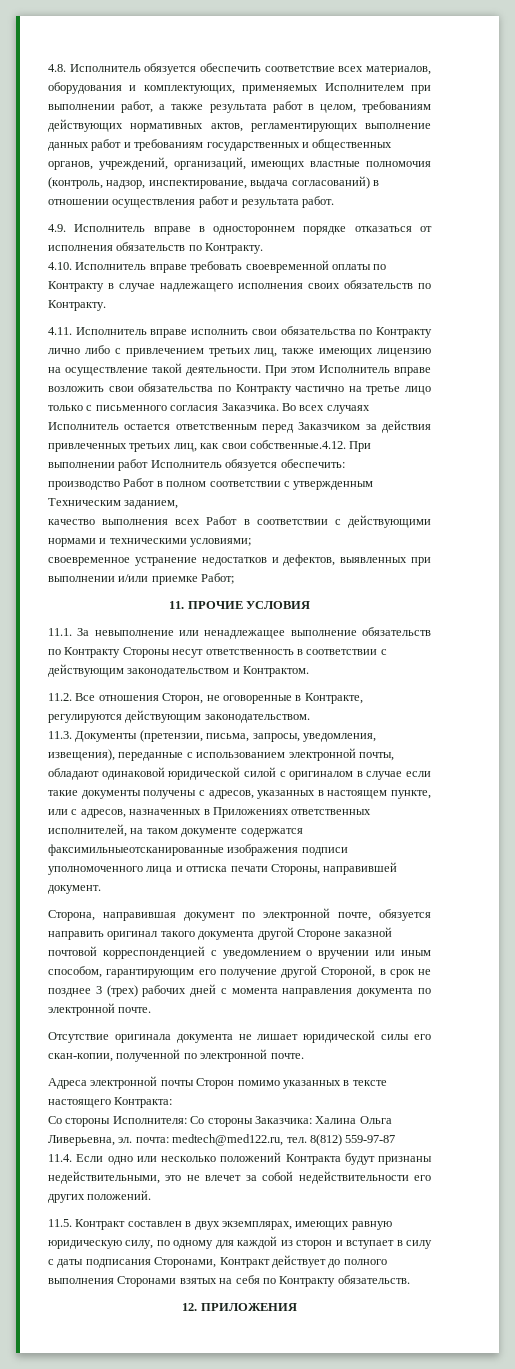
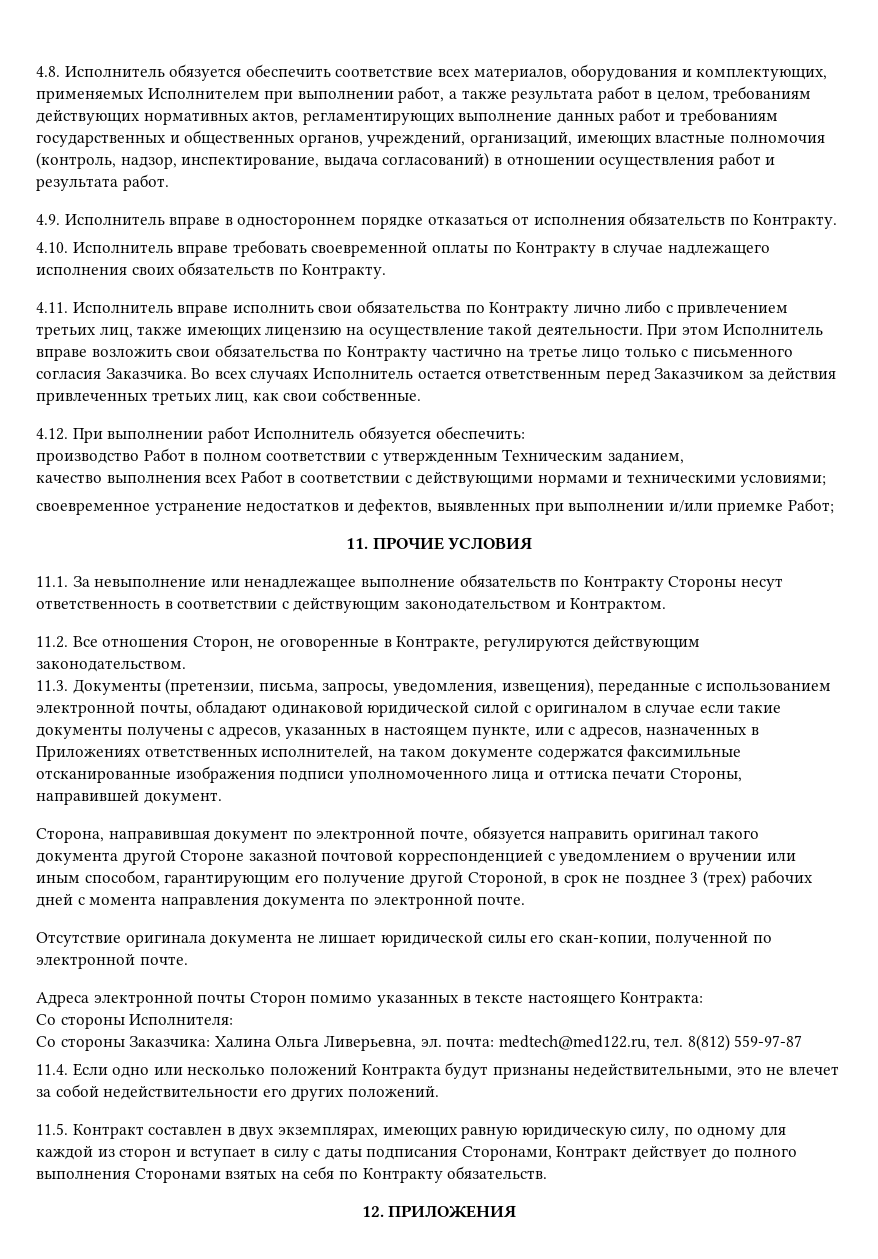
[249,440,346,449] собственные.4.12. -> [321,388,421,401] [36,428,68,440] собственные. // 4.12.
[48,844,224,856] факсимильныеотсканированные -> [627,745,742,761] [36,770,171,783] факсимильные отсканированные
(187, 1120) none -> (234, 1019) //

